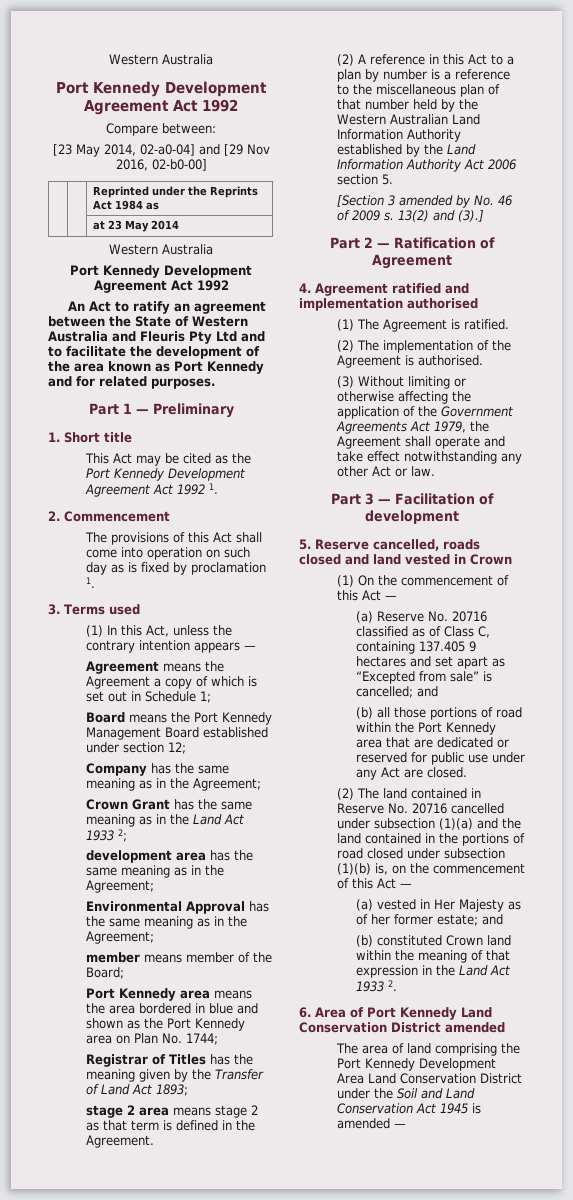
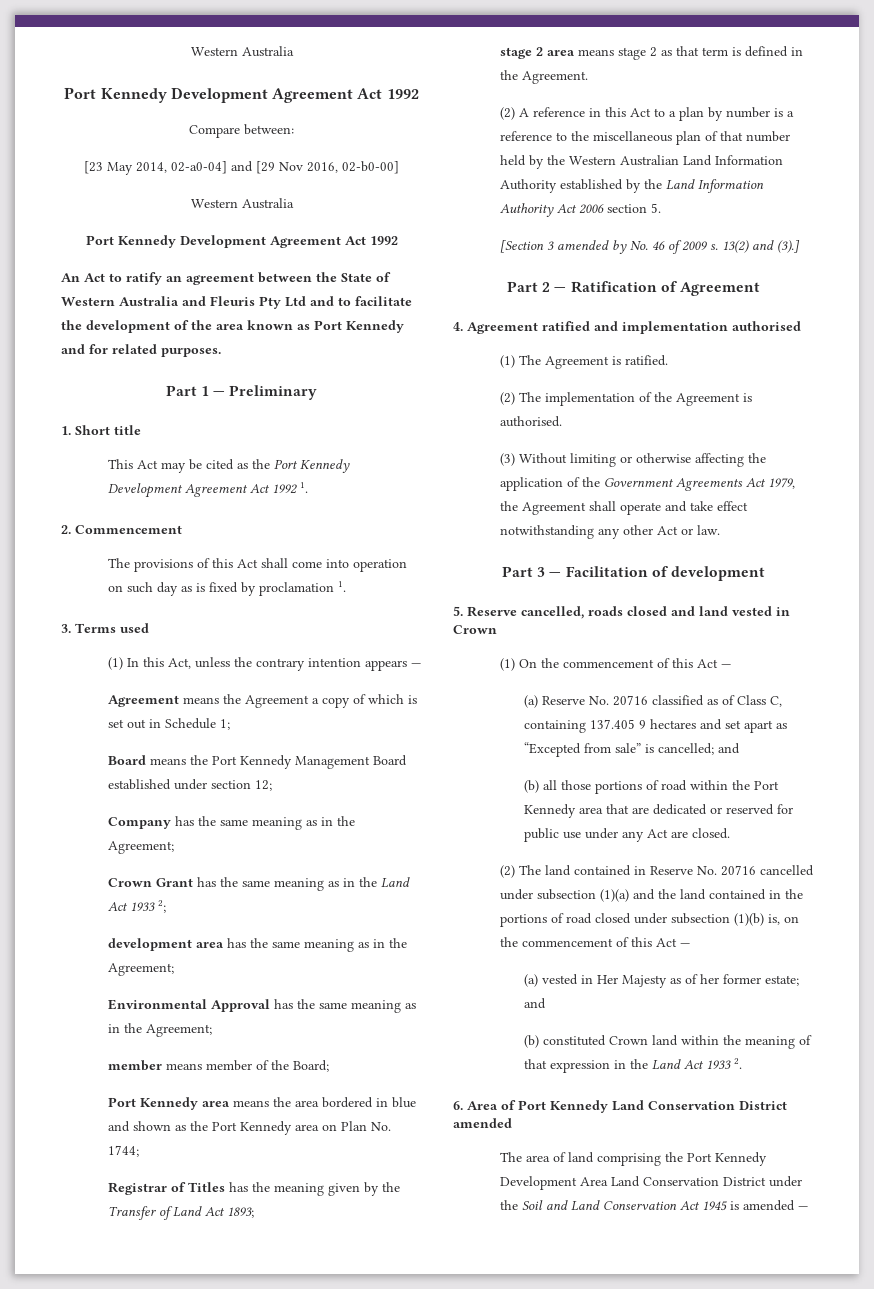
[92,186,258,198] [92,200,159,210] [92,220,179,232] // | | Reprinted under the Reprints Act 1984 as // | | at 23 May 2014 -> (399, 167) none

